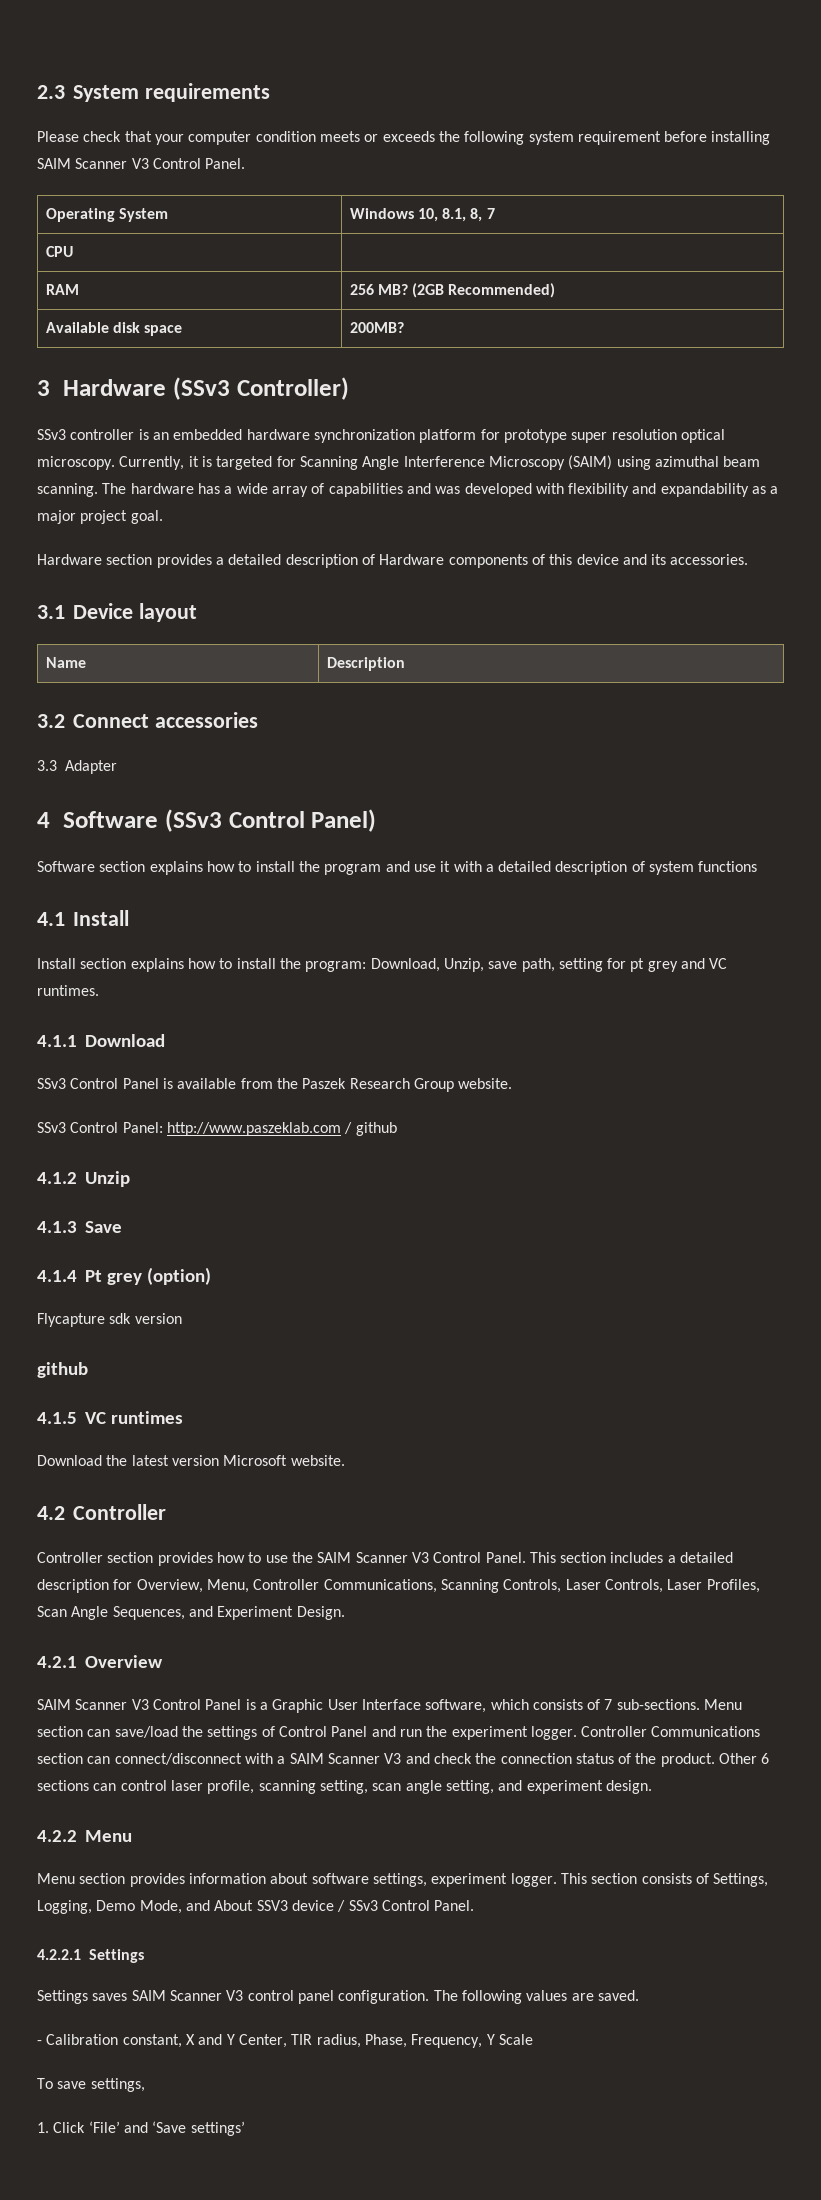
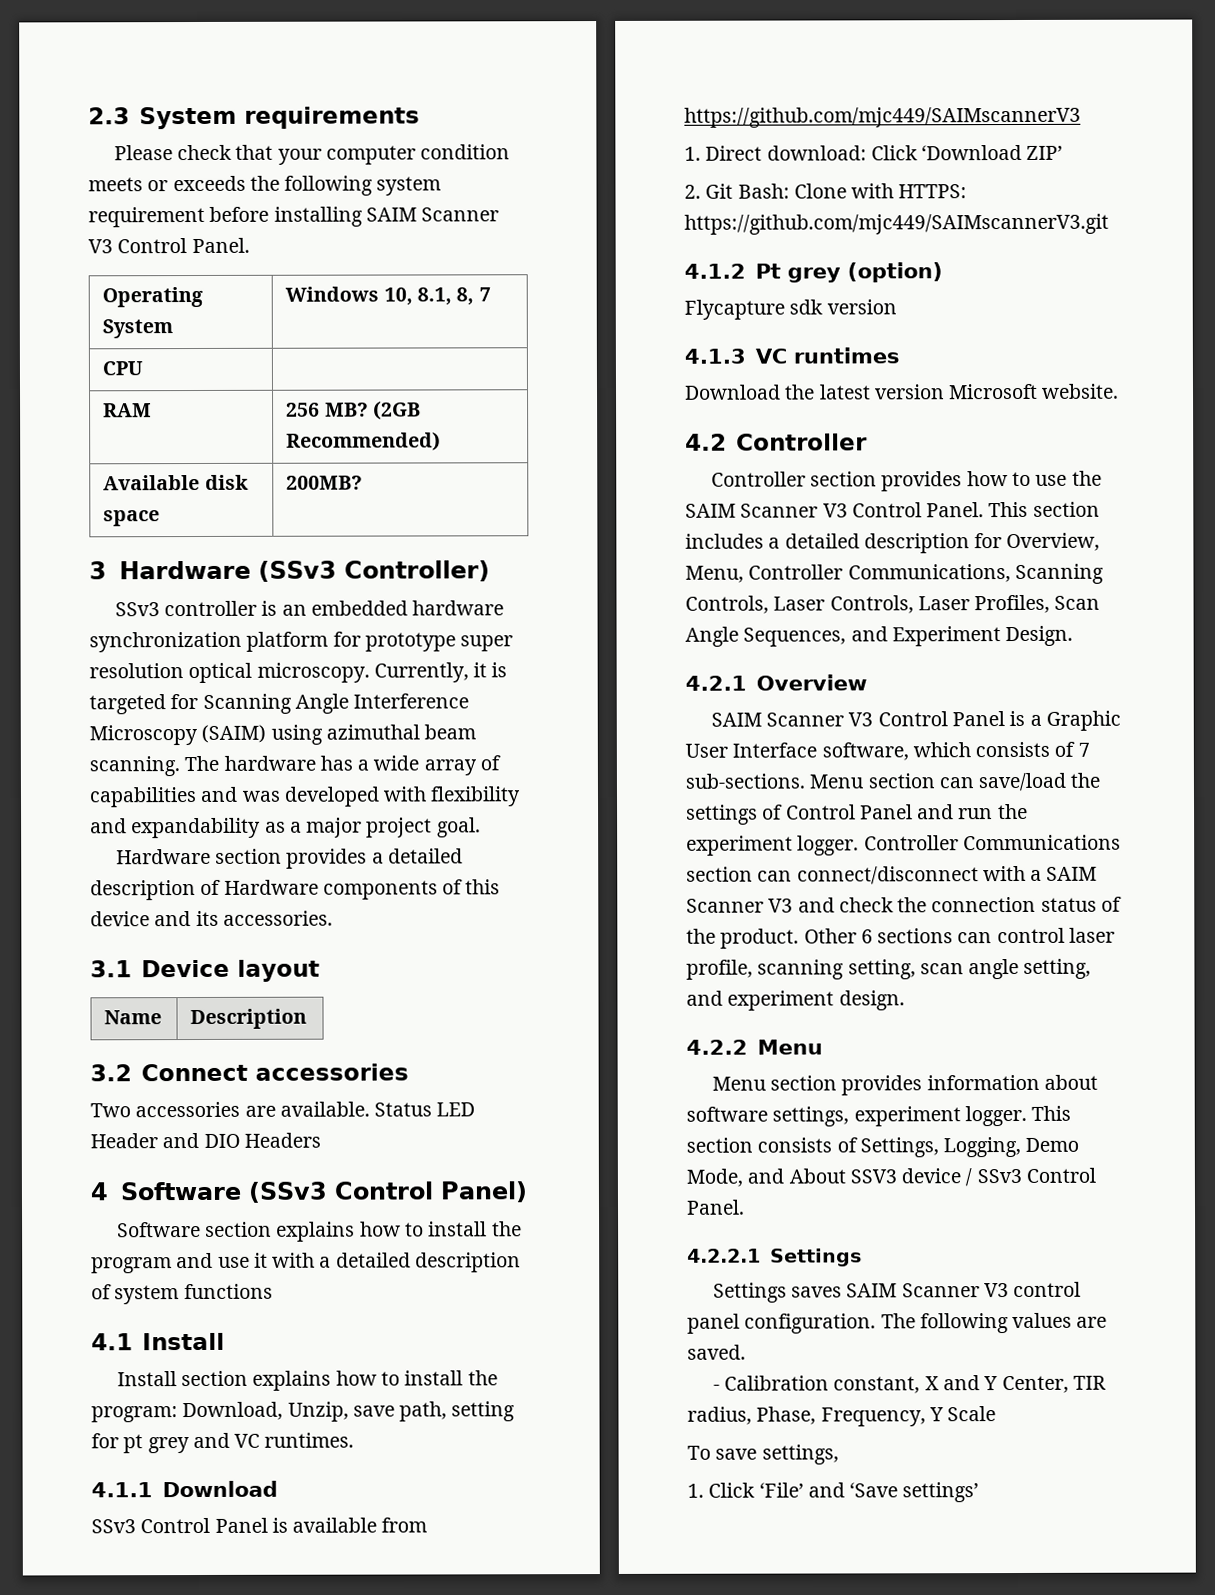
[37,760,117,774] 3.3 Adapter -> [90,1101,476,1118] [90,1132,321,1149] Two accessories are available. Status LED Header and DIO Headers
[276,1078,513,1092] [37,1122,397,1136] [37,1171,130,1187] [37,1221,122,1233] [37,1270,77,1282] the Paszek Research Group website. // SSv3 Control Panel: http://www.paszeklab.com / github // 4.1.2 Unzip // 4.1.3 Save // 4.1.4 -> [684,106,1081,128] [684,144,1064,161] [684,183,968,199] [684,213,1109,235] [684,263,746,279] https://github.com/mjc449/SAIMscannerV3 // 1. Direct download: Click ‘Download ZIP’ // 2. Git Bash: Clone with HTTPS: https://github.com/mjc449/SAIMscannerV3.git // 4.1.2
[37,1362,88,1378] [37,1412,77,1424] github // 4.1.5 -> [684,348,746,364] 4.1.3

